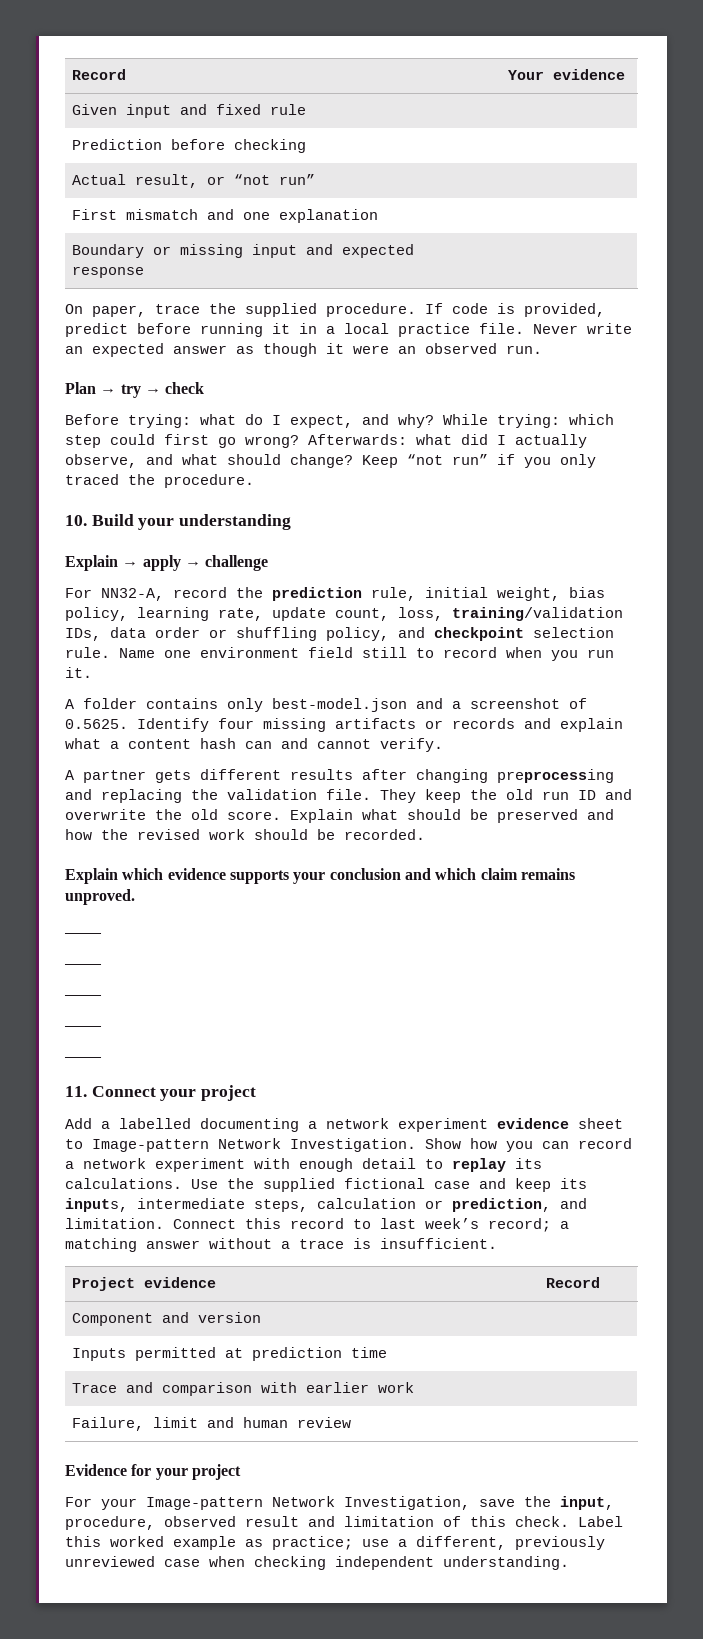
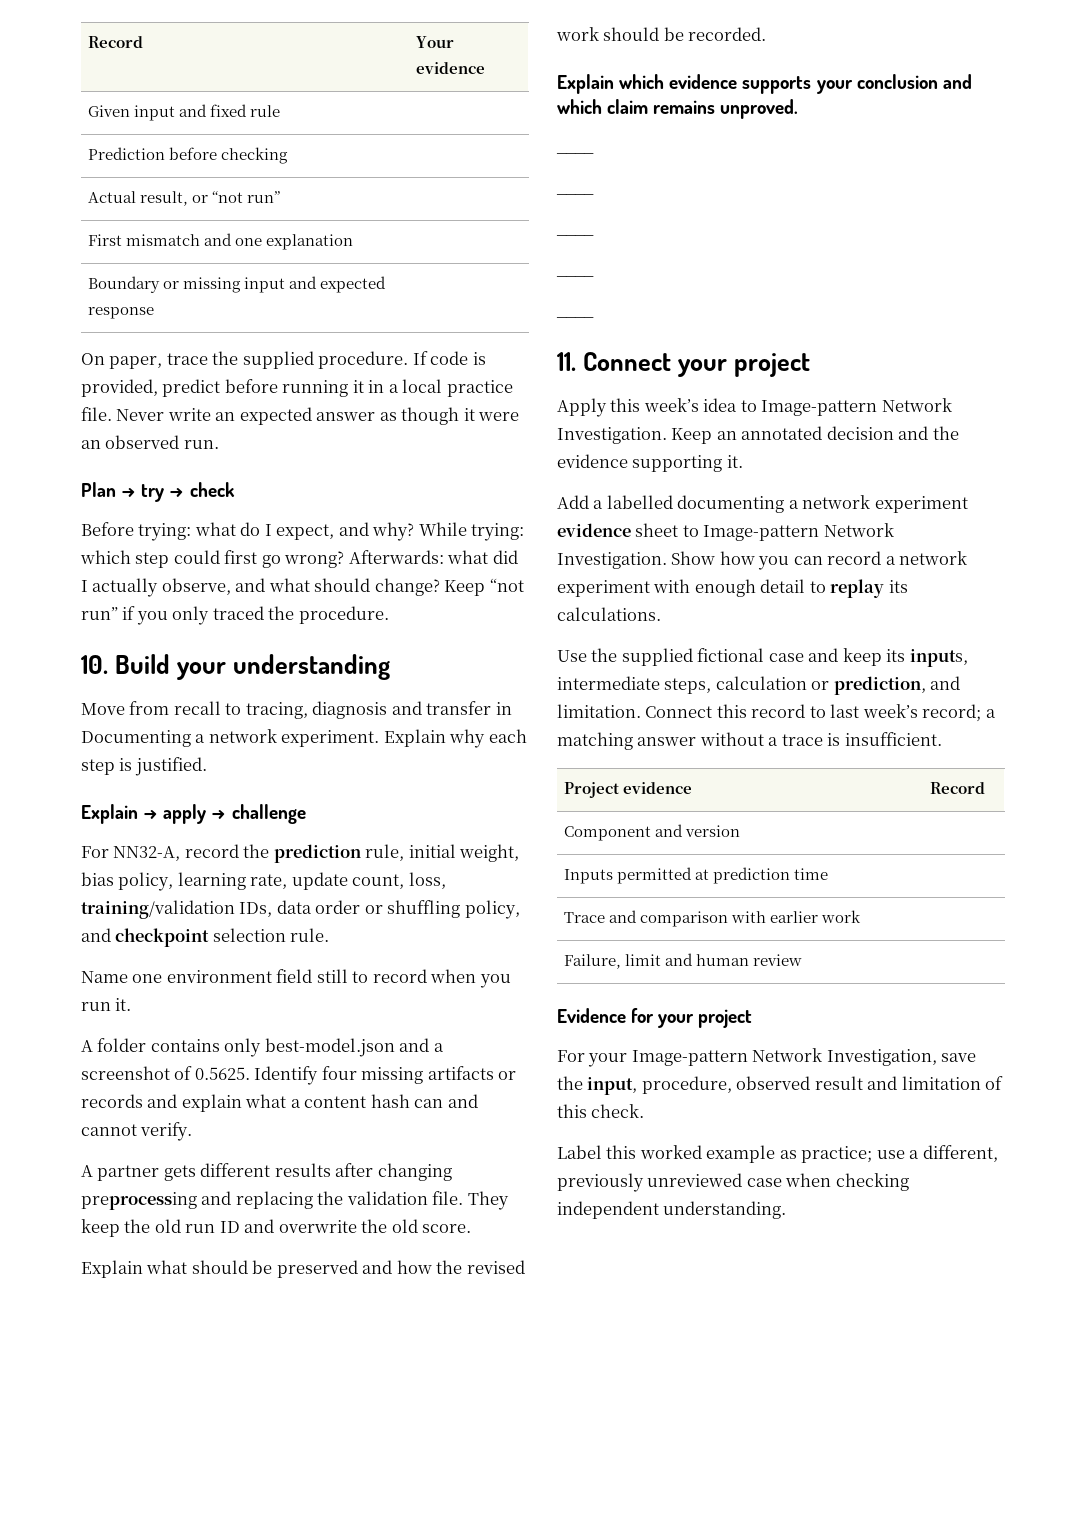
(292, 522) none -> [81,701,512,719] [81,729,527,748] [81,757,207,776] // Move from recall to tracing, diagnosis and transfer in Documenting a network experiment. Explain why each step is justified.
(110, 652) none -> (330, 935) //
(281, 815) none -> (472, 1228) //
(257, 1093) none -> [557,398,952,417] [557,426,959,444] [557,454,743,472] // Apply this week’s idea to Image-pattern Network Investigation. Keep an annotated decision and the evidence supporting it.
(182, 1183) none -> (661, 614) //
(569, 1521) none -> (645, 1111) //

